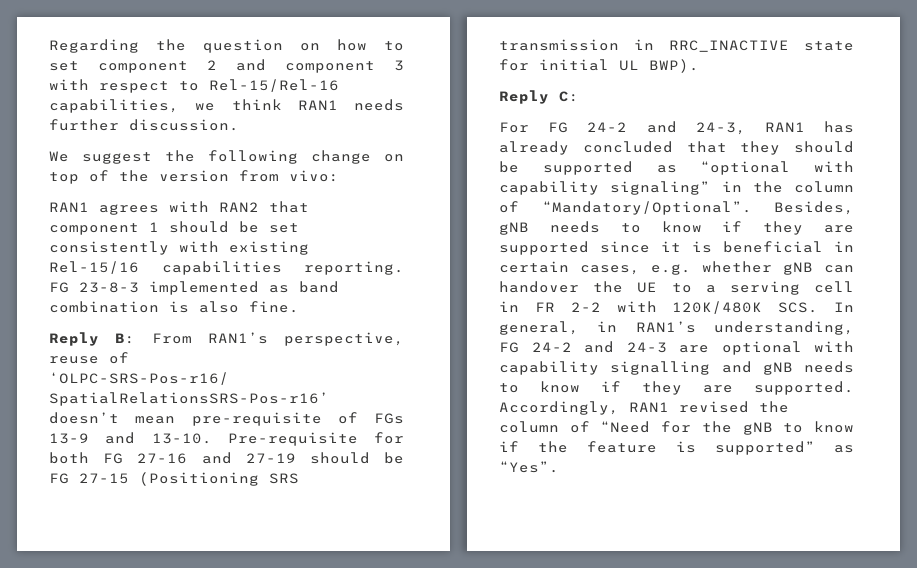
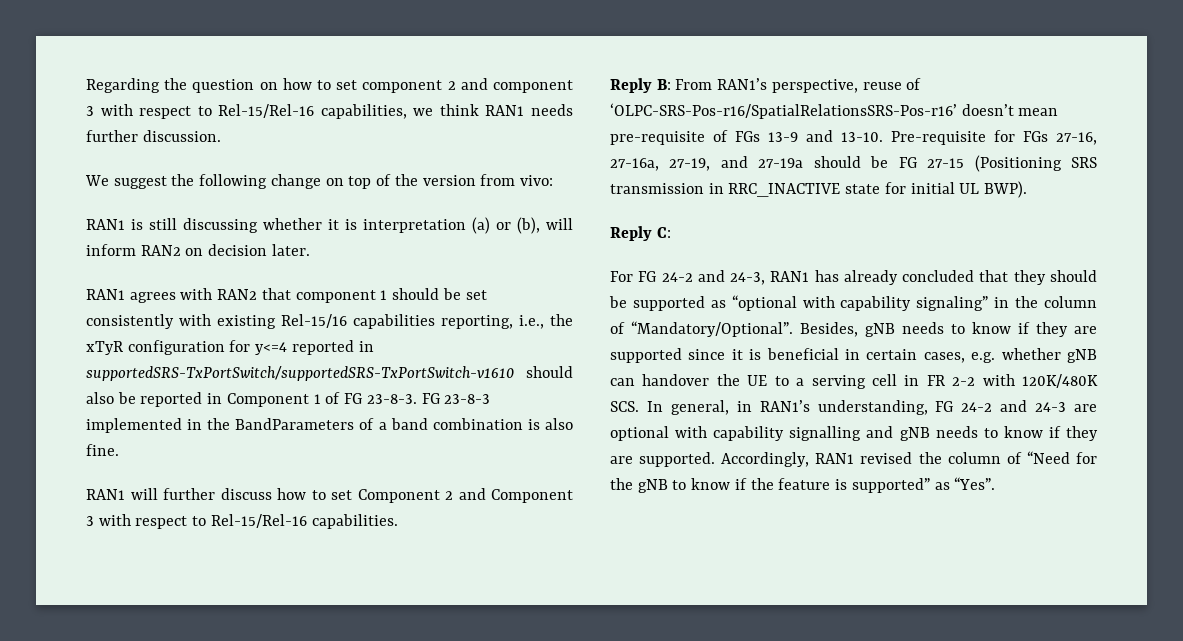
(339, 176) none -> [86,217,573,234] [86,244,310,256] // RAN1 is still discussing whether it is interpretation (a) or (b), will inform RAN2 on decision later.
[304,261,404,275] [49,281,289,295] reporting. FG 23-8-3 implemented as -> [441,314,573,329] [86,340,374,355] [86,366,573,381] [86,392,491,407] [86,418,387,433] reporting, i.e., the xTyR configuration for y<=4 reported in supportedSRS-TxPortSwitch/supportedSRS-TxPortSwitch-v1610 should also be reported in Component 1 of FG 23-8-3. FG 23-8-3 implemented in the BandParameters of a
(299, 307) none -> [86,488,573,503] [86,514,398,529] // RAN1 will further discuss how to set Component 2 and Component 3 with respect to Rel-15/Rel-16 capabilities.
[49,452,296,464] both FG 27-16 and 27-19 -> [1023,131,1097,145] [610,156,804,171] FGs 27-16, 27-16a, 27-19, and 27-19a

